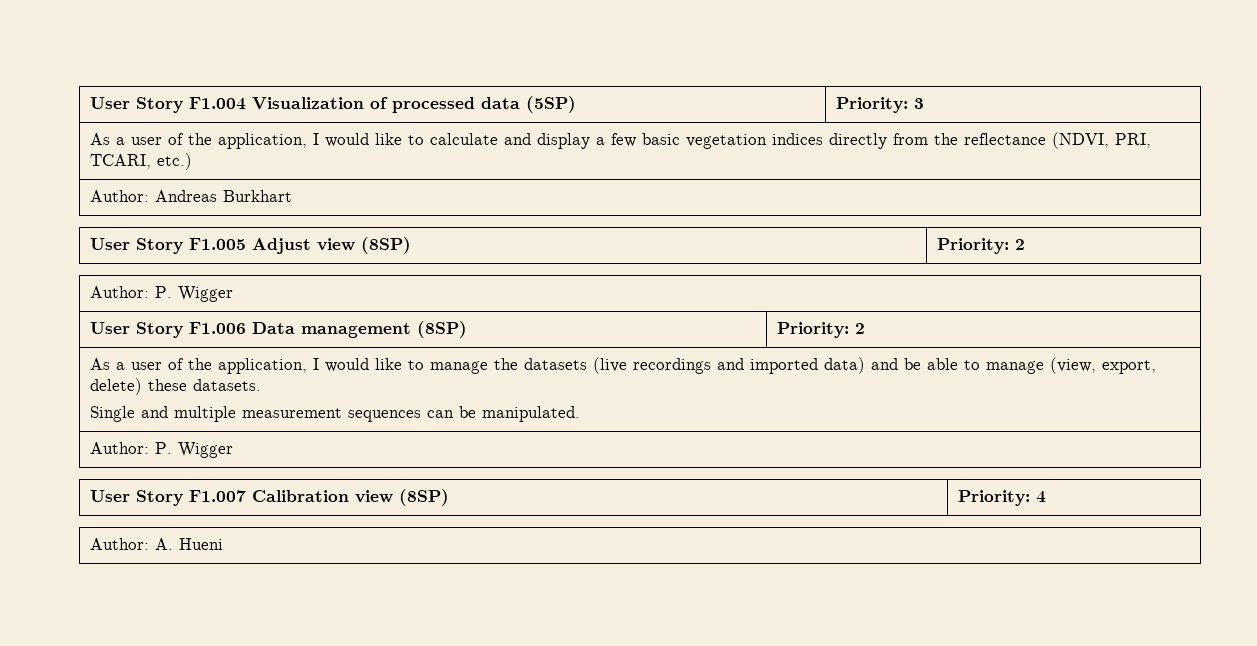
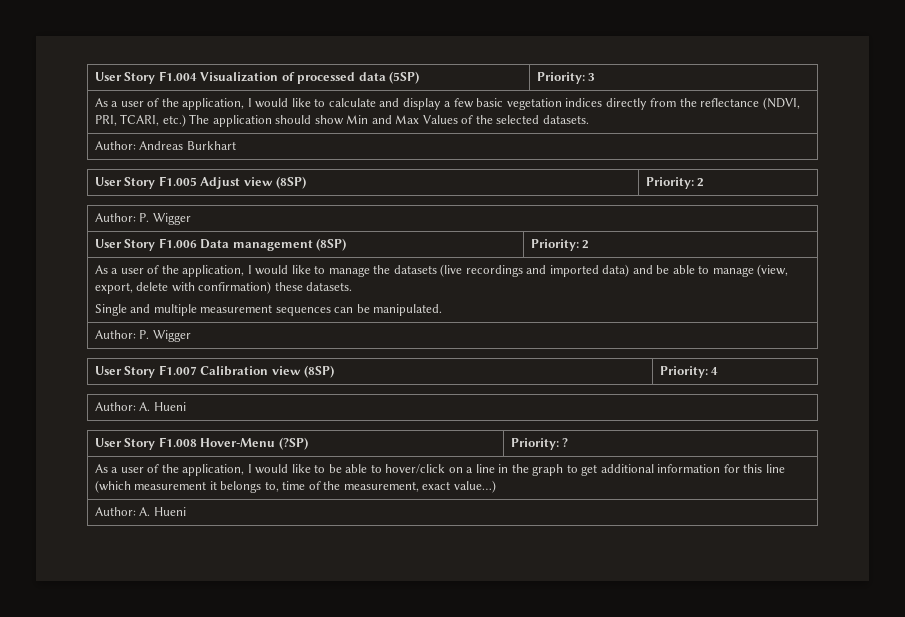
(192, 161) none -> [189,114,589,127] The application should show Min and Max Values of the selected datasets.
[89,378,142,395] delete) -> [136,281,272,294] delete with confirmation)
(223, 544) none -> [94,437,308,450] [510,438,569,450] [94,464,785,476] [94,480,496,493] [94,507,186,516] // User Story F1.008 Hover-Menu (?SP) | Priority: ? // As a user of the application, I would like to be able to hover/click on a line in the graph to get additional information for this line (which measurement it belongs to, time of the measurement, exact value…) // Author: A. Hueni

